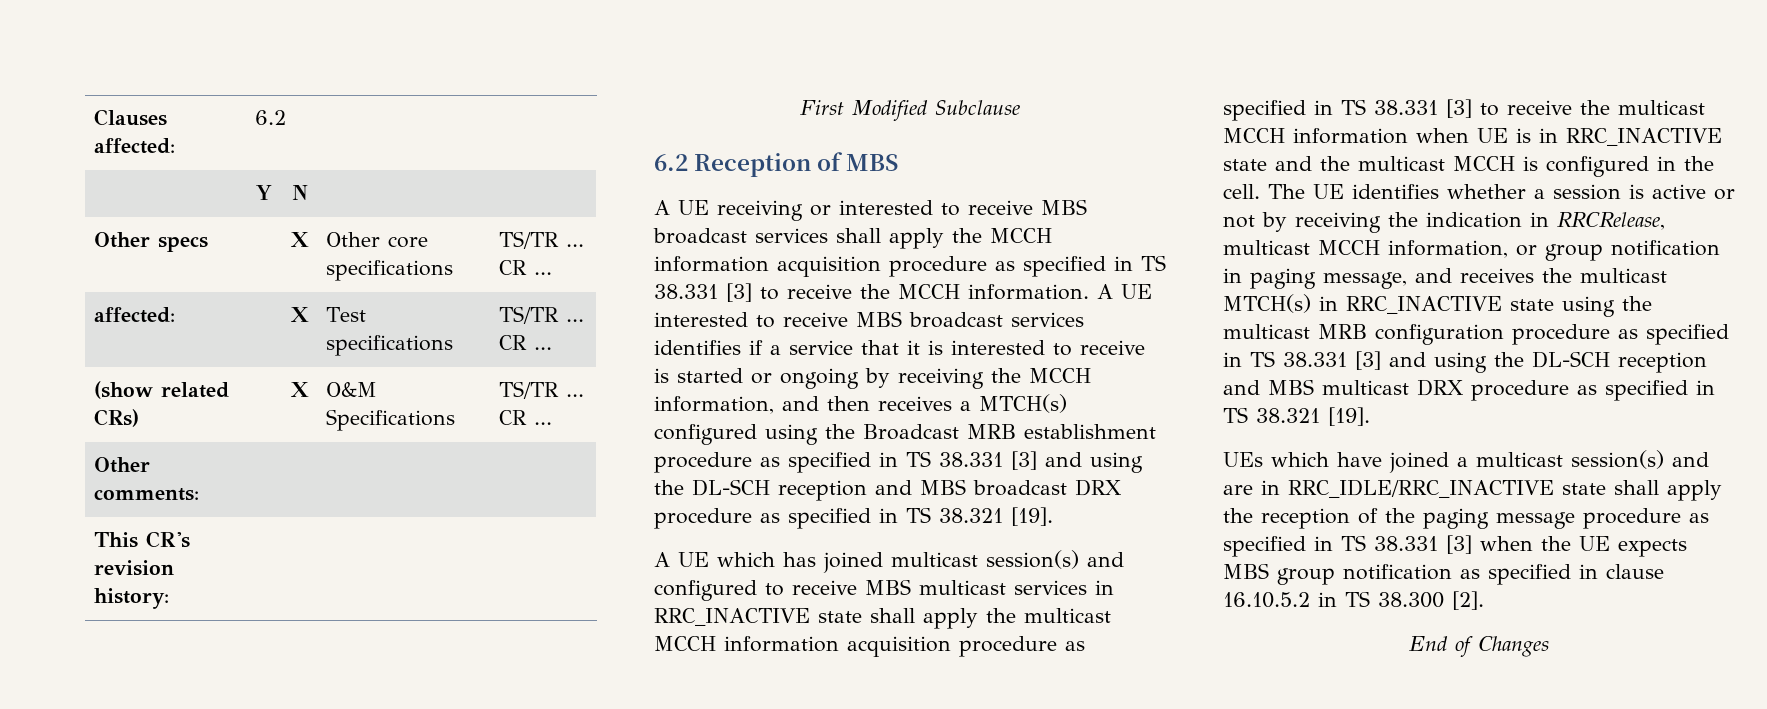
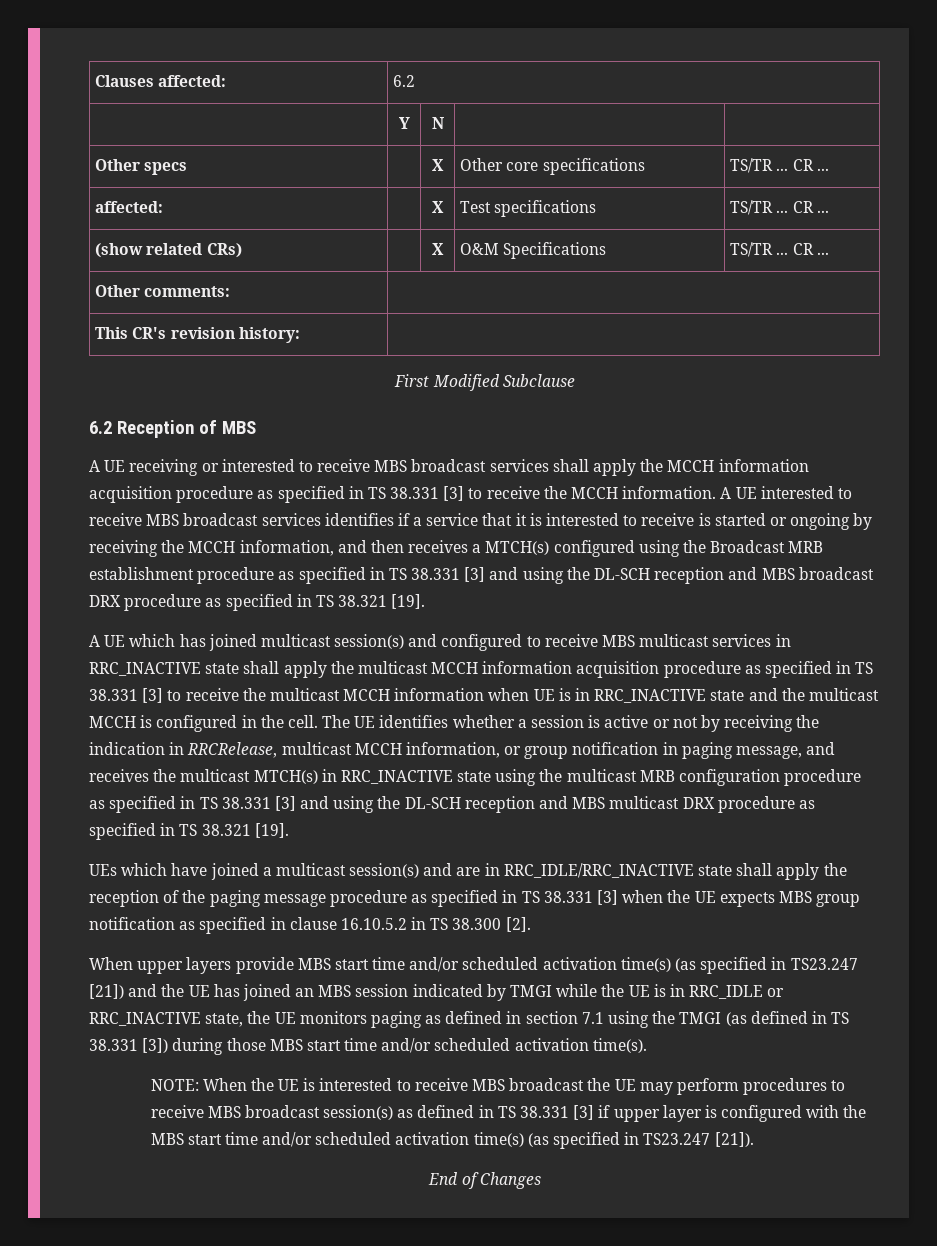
(1484, 600) none -> [89,957,858,974] [89,984,785,1001] [89,1011,850,1028] [89,1038,647,1055] [150,1078,846,1095] [150,1105,867,1122] [150,1132,754,1149] // When upper layers provide MBS start time and/or scheduled activation time(s) (as specified in TS23.247 [21]) and the UE has joined an MBS session indicated by TMGI while the UE is in RRC_IDLE or RRC_INACTIVE state, the UE monitors paging as defined in section 7.1 using the TMGI (as defined in TS 38.331 [3]) during those MBS start time and/or scheduled activation time(s). // NOTE: When the UE is interested to receive MBS broadcast the UE may perform procedures to receive MBS broadcast session(s) as defined in TS 38.331 [3] if upper layer is configured with the MBS start time and/or scheduled activation time(s) (as specified in TS23.247 [21]).

